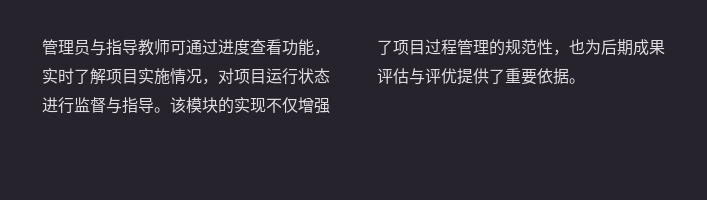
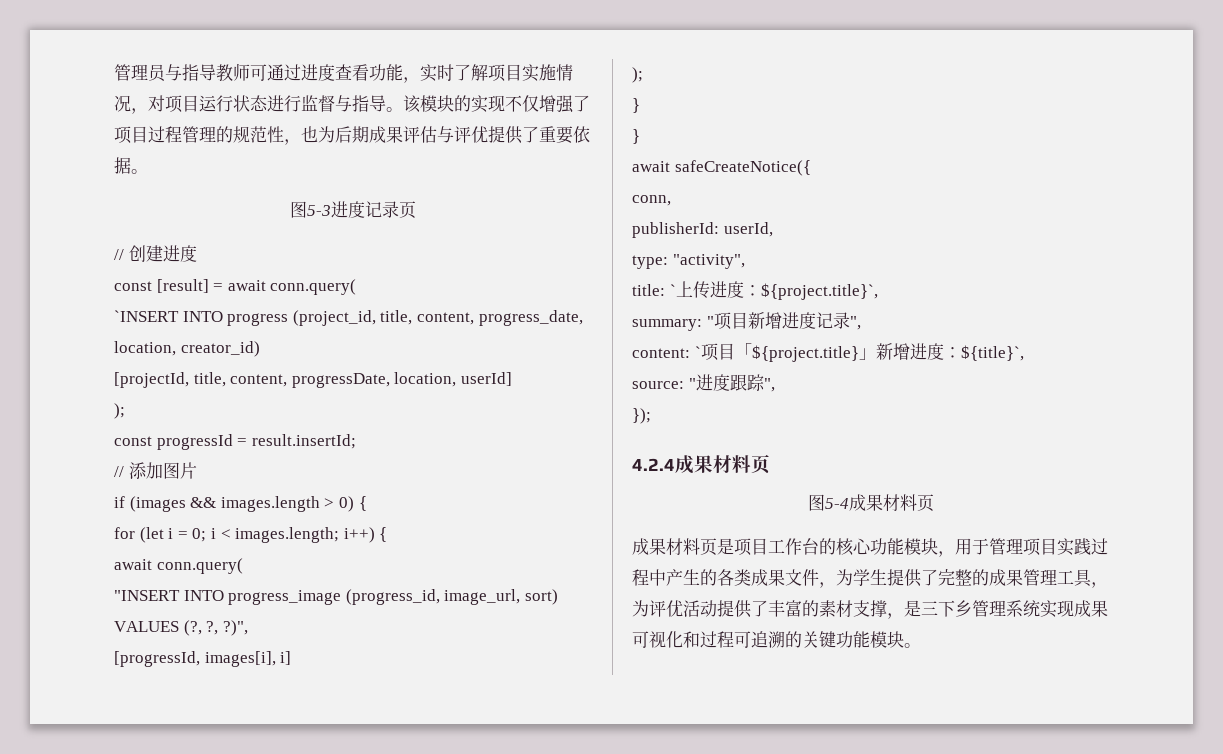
(585, 81) none -> [289,201,416,219] [114,245,197,262] [114,279,357,295] [114,310,583,326] [114,341,260,357] [114,372,512,388] [114,403,125,419] [114,434,356,450] [114,462,197,479] [114,496,367,512] [114,527,388,543] [114,558,243,574] [114,589,558,605] [114,620,248,636] [114,651,292,667] [632,67,643,83] [632,98,640,113] [632,129,640,144] [632,160,811,176] [632,195,671,206] [632,222,773,238] [632,254,745,269] [632,281,878,300] [632,312,861,331] [632,343,1024,362] [632,374,775,392] [632,408,651,424] [632,454,770,474] [807,494,934,512] [632,538,1108,557] [632,569,1108,588] [632,600,1108,619] [632,631,921,648] // 图5-3进度记录页 // // 创建进度 // const [result] = await conn.query( // `INSERT INTO progress (project_id, title, content, progress_date, location, creator_id) // [projectId, title, content, progressDate, location, userId] // ); // const progressId = result.insertId; // // 添加图片 // if (images && images.length > 0) { // for (let i = 0; i < images.length; i++) { // await conn.query( // "INSERT INTO progress_image (progress_id, image_url, sort) VALUES (?, ?, ?)", // [progressId, images[i], i] // ); // } // } // await safeCreateNotice({ // conn, // publisherId: userId, // type: "activity", // title: `上传进度：${project.title}`, // summary: "项目新增进度记录", // content: `项目「${project.title}」新增进度：${title}`, // source: "进度跟踪", // }); // 4.2.4成果材料页 // 图5-4成果材料页 // 成果材料页是项目工作台的核心功能模块，用于管理项目实践过程中产生的各类成果文件，为学生提供了完整的成果管理工具，为评优活动提供了丰富的素材支撑，是三下乡管理系统实现成果可视化和过程可追溯的关键功能模块。

